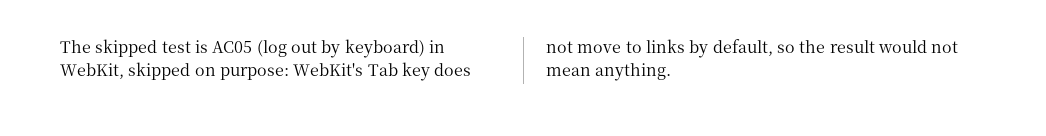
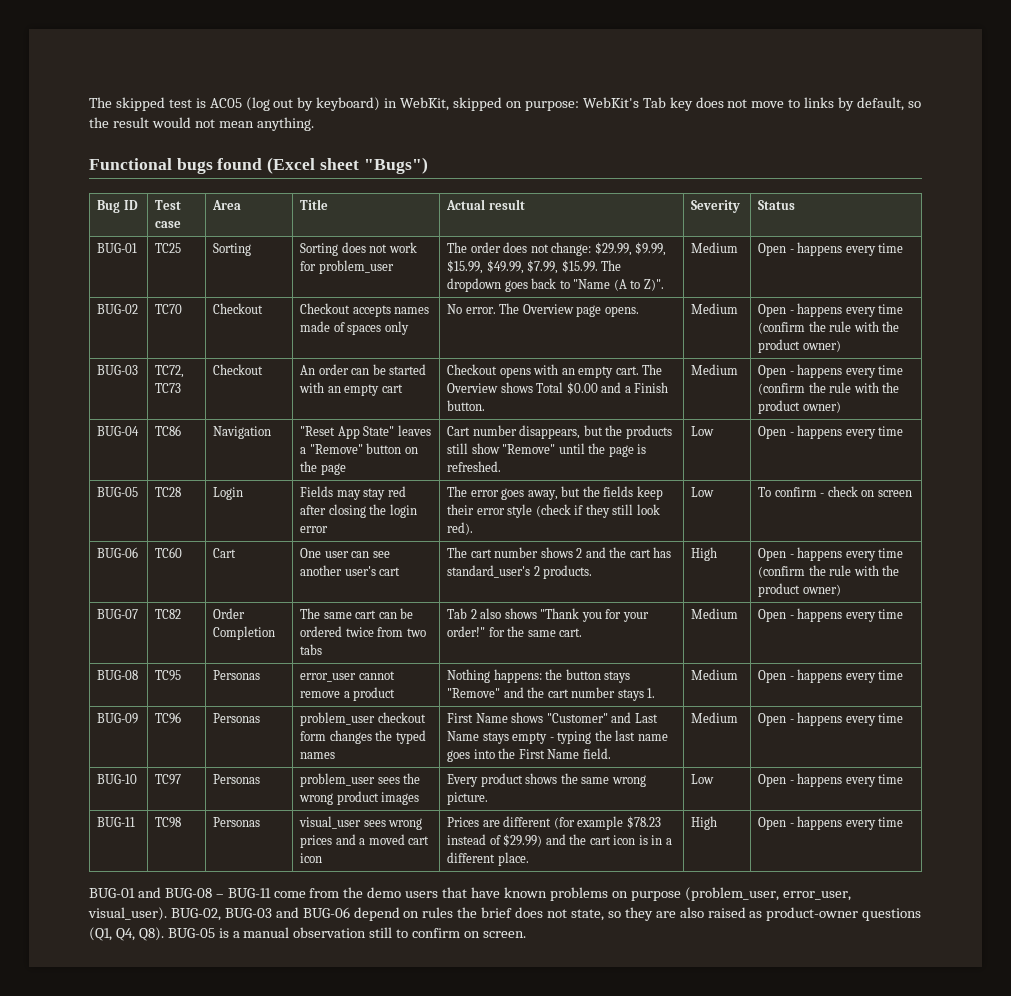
(672, 72) none -> [89,157,428,174] [97,200,138,213] [155,200,182,210] [155,221,182,228] [212,200,242,210] [300,199,329,210] [446,199,525,210] [691,200,741,213] [758,200,796,210] [97,243,138,253] [155,243,182,253] [213,243,252,256] [300,242,417,256] [300,260,394,274] [447,242,667,256] [447,260,622,274] [447,278,664,292] [691,242,739,253] [758,242,904,256] [97,304,139,314] [155,304,183,314] [213,303,264,314] [300,303,430,317] [300,321,409,335] [447,303,639,317] [691,303,739,314] [758,303,904,317] [758,321,900,334] [758,339,841,353] [97,365,139,375] [155,365,185,378] [155,383,182,393] [213,364,264,375] [300,364,427,375] [299,382,403,396] [447,364,663,378] [447,382,669,395] [447,400,486,411] [691,364,739,375] [758,364,904,378] [758,382,900,395] [758,400,841,414] [97,426,140,436] [155,425,182,436] [213,426,272,439] [300,425,431,439] [300,443,418,454] [300,461,346,475] [447,425,672,439] [447,443,647,457] [447,461,502,472] [691,426,715,436] [758,425,904,439] [97,487,139,497] [155,487,182,497] [213,487,244,500] [300,486,406,500] [300,504,417,518] [300,526,329,533] [447,486,663,500] [447,504,660,518] [447,522,474,535] [691,487,715,497] [758,486,912,497] [97,547,139,558] [155,547,183,558] [213,548,237,558] [300,548,390,558] [300,565,401,576] [447,547,672,558] [447,565,593,579] [691,547,718,561] [758,547,904,561] [758,565,900,578] [758,583,841,597] [97,609,139,619] [155,609,182,619] [213,608,246,619] [213,626,276,640] [300,608,414,619] [300,626,426,637] [300,644,323,655] [447,608,649,622] [447,626,583,637] [691,608,739,619] [758,608,904,622] [97,670,139,680] [155,670,182,681] [213,670,261,680] [300,671,395,682] [300,687,396,701] [447,669,631,683] [447,687,656,701] [691,669,739,680] [758,669,904,683] [97,713,139,724] [155,712,182,724] [213,713,261,723] [300,712,426,726] [300,730,426,744] [300,752,336,759] [447,712,658,723] [447,730,668,744] [447,748,611,762] [691,712,739,723] [758,712,904,726] [97,774,138,784] [155,774,182,785] [213,774,261,784] [300,773,421,787] [299,791,420,805] [447,773,646,787] [447,792,489,805] [691,774,715,784] [758,773,904,787] [97,817,136,827] [155,817,182,828] [213,817,261,827] [299,816,423,830] [300,834,430,848] [300,853,323,863] [447,816,661,830] [447,834,672,847] [447,852,529,866] [691,816,718,830] [758,816,904,830] [89,887,851,901] [88,907,922,921] [89,927,526,941] // Functional bugs found (Excel sheet "Bugs") // Bug ID | Test case | Area | Title | Actual result | Severity | Status // BUG-01 | TC25 | Sorting | Sorting does not work for problem_user | The order does not change: $29.99, $9.99, $15.99, $49.99, $7.99, $15.99. The dropdown goes back to "Name (A to Z)". | Medium | Open - happens every time // BUG-02 | TC70 | Checkout | Checkout accepts names made of spaces only | No error. The Overview page opens. | Medium | Open - happens every time (confirm the rule with the product owner) // BUG-03 | TC72, TC73 | Checkout | An order can be started with an empty cart | Checkout opens with an empty cart. The Overview shows Total $0.00 and a Finish button. | Medium | Open - happens every time (confirm the rule with the product owner) // BUG-04 | TC86 | Navigation | "Reset App State" leaves a "Remove" button on the page | Cart number disappears, but the products still show "Remove" until the page is refreshed. | Low | Open - happens every time // BUG-05 | TC28 | Login | Fields may stay red after closing the login error | The error goes away, but the fields keep their error style (check if they still look red). | Low | To confirm - check on screen // BUG-06 | TC60 | Cart | One user can see another user's cart | The cart number shows 2 and the cart has standard_user's 2 products. | High | Open - happens every time (confirm the rule with the product owner) // BUG-07 | TC82 | Order Completion | The same cart can be ordered twice from two tabs | Tab 2 also shows "Thank you for your order!" for the same cart. | Medium | Open - happens every time // BUG-08 | TC95 | Personas | error_user cannot remove a product | Nothing happens: the button stays "Remove" and the cart number stays 1. | Medium | Open - happens every time // BUG-09 | TC96 | Personas | problem_user checkout form changes the typed names | First Name shows "Customer" and Last Name stays empty - typing the last name goes into the First Name field. | Medium | Open - happens every time // BUG-10 | TC97 | Personas | problem_user sees the wrong product images | Every product shows the same wrong picture. | Low | Open - happens every time // BUG-11 | TC98 | Personas | visual_user sees wrong prices and a moved cart icon | Prices are different (for example $78.23 instead of $29.99) and the cart icon is in a different place. | High | Open - happens every time // BUG-01 and BUG-08 – BUG-11 come from the demo users that have known problems on purpose (problem_user, error_user, visual_user). BUG-02, BUG-03 and BUG-06 depend on rules the brief does not state, so they are also raised as product-owner questions (Q1, Q4, Q8). BUG-05 is a manual observation still to confirm on screen.

